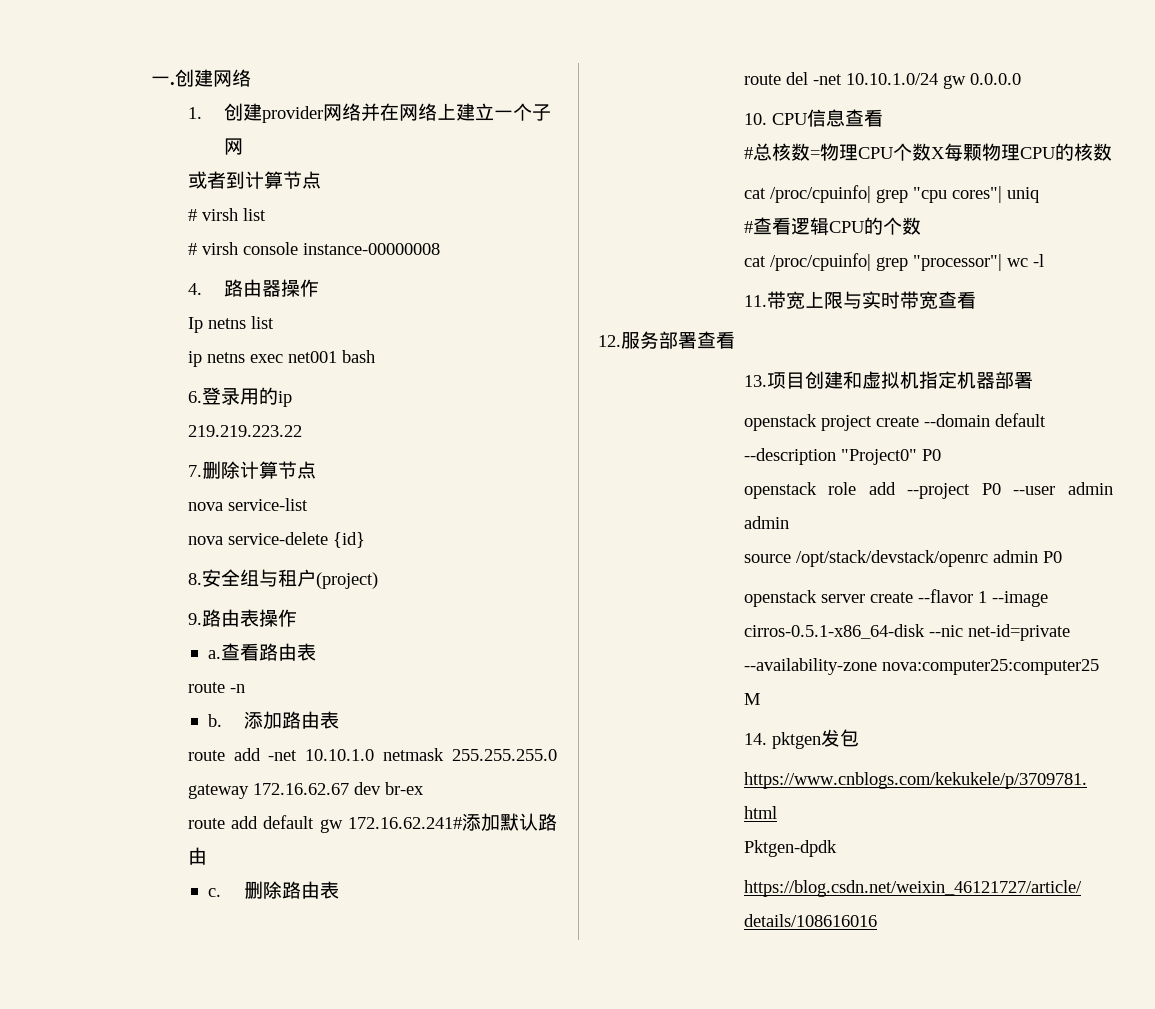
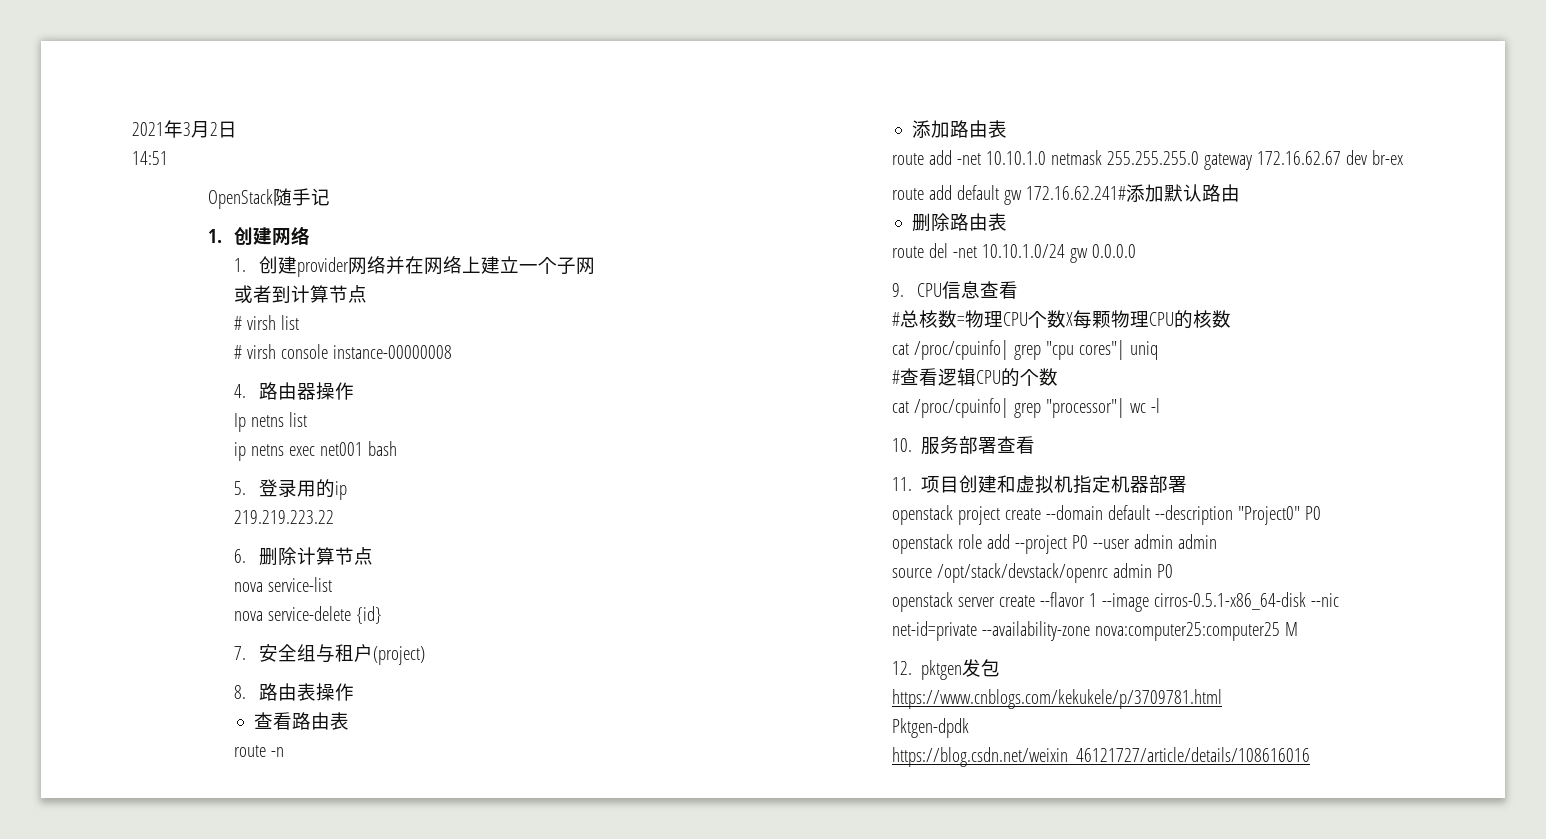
[151,76,176,85] 一. -> [132,120,237,138] [132,151,168,165] [208,188,331,209] [208,229,223,243] 2021年3月2日 // 14:51 // OpenStack随手记 // 1.
[187,391,202,403] 6. -> [233,481,246,495] 5.
[187,465,202,477] 7. -> [233,549,246,563] 6.
[187,573,202,585] 8. -> [233,646,246,660] 7.
[187,613,202,625] 9. -> [233,685,246,699] 8.
[208,650,222,659] a. -> (355, 692) none
[208,714,223,727] b. -> (284, 752) none
[208,888,222,897] c. -> (1240, 193) none
[743,113,767,125] 10. -> [891,283,904,297] 9.
[743,291,976,309] [598,335,621,347] 11.带宽上限与实时带宽查看 // 12. -> [891,438,912,452] 10.
[743,375,767,387] 13. -> [891,477,912,491] 11.
[743,733,767,745] 14. -> [891,661,912,675] 12.

